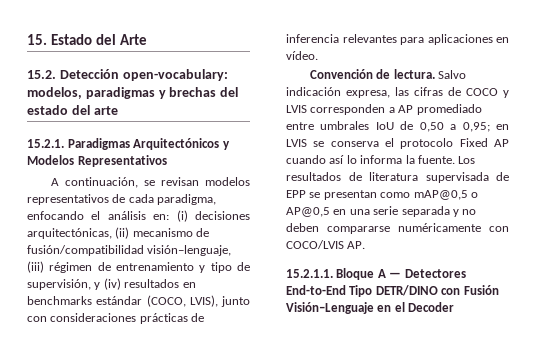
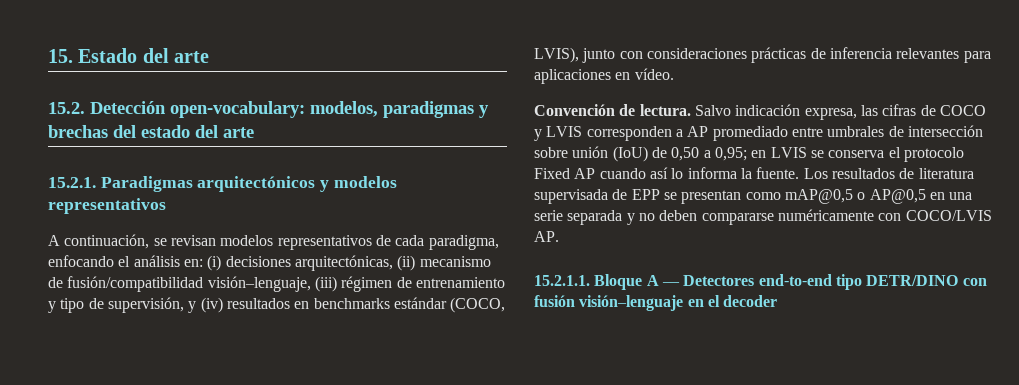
[119,34,147,45] Arte -> [174,51,210,63] arte
[133,138,230,150] [27,155,167,167] Arquitectónicos y Modelos Representativos -> [197,176,397,192] [48,198,166,214] arquitectónicos y modelos representativos
[375,122,394,130] IoU -> [888,125,983,137] [534,146,648,162] de intersección sobre unión (IoU)
[286,285,499,297] [286,302,374,314] End-to-End Tipo DETR/DINO con Fusión Visión–Lenguaje -> [758,274,987,290] [534,295,684,311] end-to-end tipo DETR/DINO con fusión visión–lenguaje
[408,302,455,312] Decoder -> [723,295,778,307] decoder

